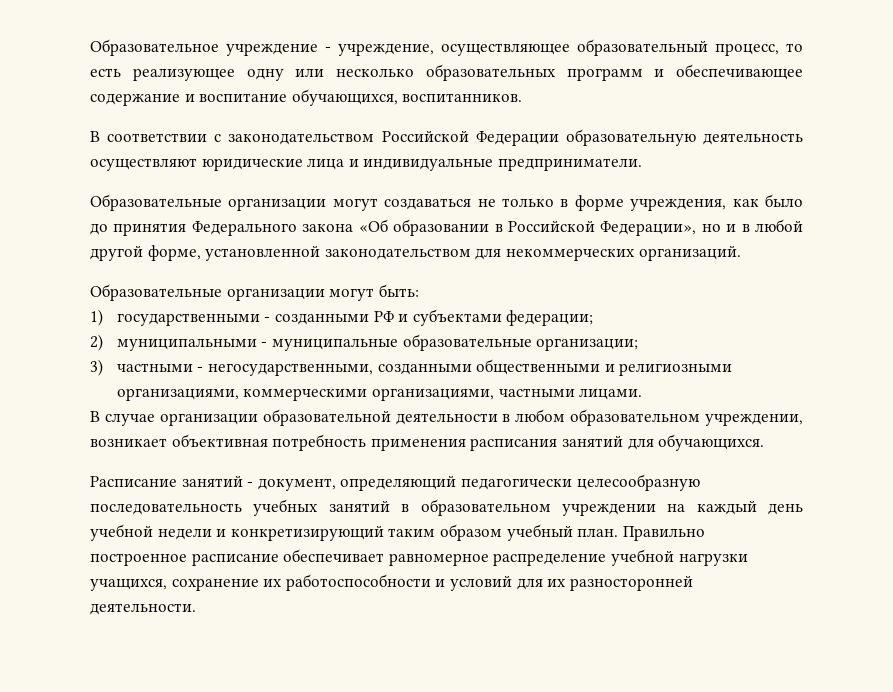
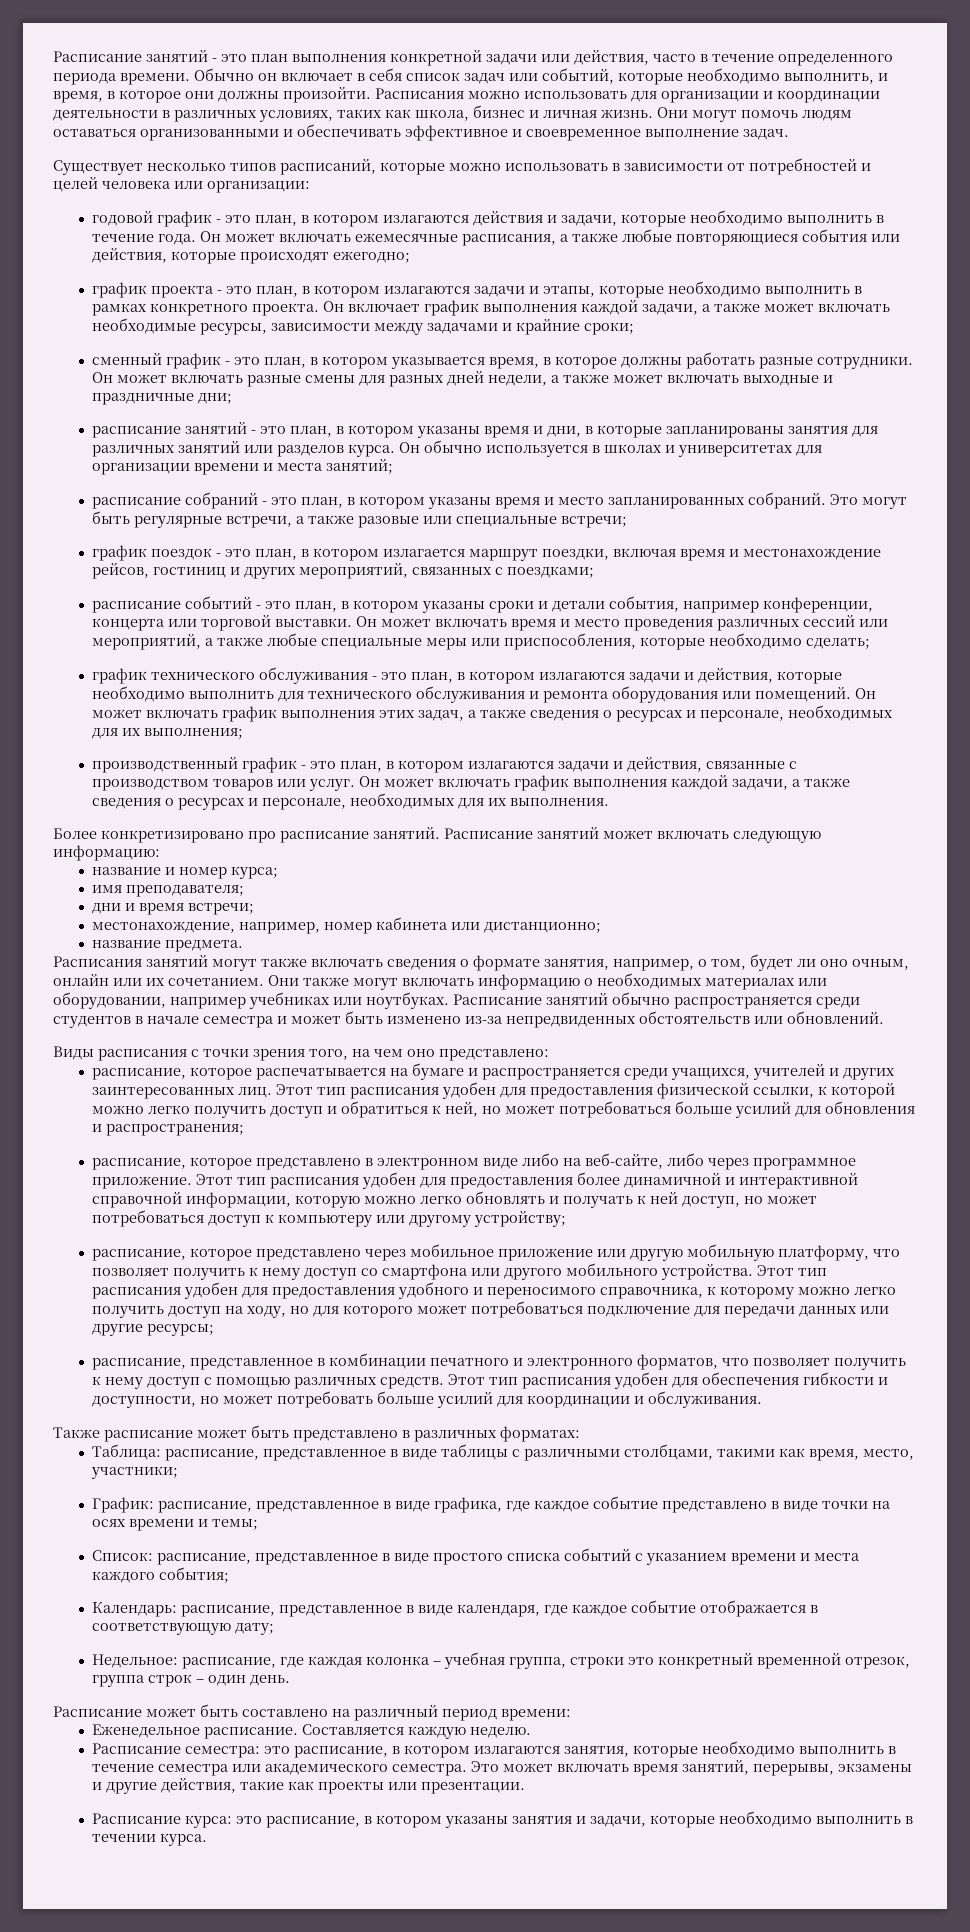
[90,39,803,56] [90,64,803,81] [90,89,523,106] [90,129,803,146] [90,158,642,171] [90,194,803,211] [90,219,803,236] [90,245,741,261] [90,284,419,301] [90,309,594,326] [90,334,639,351] [90,359,733,376] [116,388,643,401] [90,409,803,426] [90,434,765,451] [90,474,700,491] [90,499,803,516] [90,524,705,541] [90,549,748,566] [90,574,693,591] [90,603,196,615] Образовательное учреждение - учреждение, осуществляющее образовательный процесс, то есть реализующее одну или несколько образовательных программ и обеспечивающее содержание и воспитание обучающихся, воспитанников. // В соответствии с законодательством Российской Федерации образовательную деятельность осуществляют юридические лица и индивидуальные предприниматели. // Образовательные организации могут создаваться не только в форме учреждения, как было до принятия Федерального закона «Об образовании в Российской Федерации», но и в любой другой форме, установленной законодательством для некоммерческих организаций. // Образовательные организации могут быть: // 1) государственными - созданными РФ и субъектами федерации; // 2) муниципальными - муниципальные образовательные организации; // 3) частными - негосударственными, созданными общественными и религиозными организациями, коммерческими организациями, частными лицами. // В случае организации образовательной деятельности в любом образовательном учреждении, возникает объективная потребность применения расписания занятий для обучающихся. // Расписание занятий - документ, определяющий педагогически целесообразную последовательность учебных занятий в образовательном учреждении на каждый день учебной недели и конкретизирующий таким образом учебный план. Правильно построенное расписание обеспечивает равномерное распределение учебной нагрузки учащихся, сохранение их работоспособности и условий для их разносторонней деятельности. -> [53,50,893,66] [53,68,888,85] [53,87,880,103] [53,105,852,122] [53,124,789,141] [53,158,871,175] [53,177,310,193] [92,210,885,227] [92,229,901,246] [92,248,411,264] [92,281,863,298] [92,300,891,316] [92,318,635,335] [92,352,914,369] [92,371,834,387] [92,393,233,405] [92,422,879,438] [92,440,823,457] [92,459,394,475] [92,492,908,509] [92,511,628,528] [92,545,882,561] [92,563,595,579] [92,596,874,613] [92,615,889,631] [92,633,871,650] [92,667,843,684] [92,686,877,703] [92,705,894,722] [92,728,244,739] [92,757,798,773] [92,775,851,791] [92,793,610,810] [53,827,821,843] [53,845,160,861] [92,866,279,879] [92,885,245,897] [92,903,255,915] [92,917,602,934] [92,940,244,952] [53,954,909,971] [53,973,827,990] [53,992,860,1009] [53,1011,884,1028] [53,1046,549,1061] [92,1063,896,1080] [92,1082,896,1099] [92,1101,916,1118] [92,1124,245,1136] [92,1153,857,1170] [92,1172,859,1189] [92,1191,818,1208] [92,1210,567,1227] [92,1244,901,1261] [92,1263,828,1280] [92,1282,897,1299] [92,1301,890,1318] [92,1324,215,1336] [92,1353,907,1370] [92,1372,889,1389] [92,1391,763,1408] [53,1425,580,1442] [92,1444,915,1461] [91,1466,179,1479] [92,1496,891,1513] [92,1519,259,1531] [92,1548,860,1565] [92,1567,230,1583] [92,1600,819,1617] [92,1623,275,1635] [92,1652,911,1669] [92,1674,291,1687] [53,1704,571,1721] [92,1724,532,1739] [92,1741,897,1758] [92,1760,913,1776] [92,1778,526,1794] [92,1811,914,1828] [92,1833,208,1846] Расписание занятий - это план выполнения конкретной задачи или действия, часто в течение определенного периода времени. Обычно он включает в себя список задач или событий, которые необходимо выполнить, и время, в которое они должны произойти. Расписания можно использовать для организации и координации деятельности в различных условиях, таких как школа, бизнес и личная жизнь. Они могут помочь людям оставаться организованными и обеспечивать эффективное и своевременное выполнение задач. // Существует несколько типов расписаний, которые можно использовать в зависимости от потребностей и целей человека или организации: // годовой график - это план, в котором излагаются действия и задачи, которые необходимо выполнить в течение года. Он может включать ежемесячные расписания, а также любые повторяющиеся события или действия, которые происходят ежегодно; // график проекта - это план, в котором излагаются задачи и этапы, которые необходимо выполнить в рамках конкретного проекта. Он включает график выполнения каждой задачи, а также может включать необходимые ресурсы, зависимости между задачами и крайние сроки; // сменный график - это план, в котором указывается время, в которое должны работать разные сотрудники. Он может включать разные смены для разных дней недели, а также может включать выходные и праздничные дни; // расписание занятий - это план, в котором указаны время и дни, в которые запланированы занятия для различных занятий или разделов курса. Он обычно используется в школах и университетах для организации времени и места занятий; // расписание собраний - это план, в котором указаны время и место запланированных собраний. Это могут быть регулярные встречи, а также разовые или специальные встречи; // график поездок - это план, в котором излагается маршрут поездки, включая время и местонахождение рейсов, гостиниц и других мероприятий, связанных с поездками; // расписание событий - это план, в котором указаны сроки и детали события, например конференции, концерта или торговой выставки. Он может включать время и место проведения различных сессий или мероприятий, а также любые специальные меры или приспособления, которые необходимо сделать; // график технического обслуживания - это план, в котором излагаются задачи и действия, которые необходимо выполнить для технического обслуживания и ремонта оборудования или помещений. Он может включать график выполнения этих задач, а также сведения о ресурсах и персонале, необходимых для их выполнения; // производственный график - это план, в котором излагаются задачи и действия, связанные с производством товаров или услуг. Он может включать график выполнения каждой задачи, а также сведения о ресурсах и персонале, необходимых для их выполнения. // Более конкретизировано про расписание занятий. Расписание занятий может включать следующую информацию: // название и номер курса; // имя преподавателя; // дни и время встречи; // местонахождение, например, номер кабинета или дистанционно; // название предмета. // Расписания занятий могут также включать сведения о формате занятия, например, о том, будет ли оно очным, онлайн или их сочетанием. Они также могут включать информацию о необходимых материалах или оборудовании, например учебниках или ноутбуках. Расписание занятий обычно распространяется среди студентов в начале семестра и может быть изменено из-за непредвиденных обстоятельств или обновлений. // Виды расписания с точки зрения того, на чем оно представлено: // расписание, которое распечатывается на бумаге и распространяется среди учащихся, учителей и других заинтересованных лиц. Этот тип расписания удобен для предоставления физической ссылки, к которой можно легко получить доступ и обратиться к ней, но может потребоваться больше усилий для обновления и распространения; // расписание, которое представлено в электронном виде либо на веб-сайте, либо через программное приложение. Этот тип расписания удобен для предоставления более динамичной и интерактивной справочной информации, которую можно легко обновлять и получать к ней доступ, но может потребоваться доступ к компьютеру или другому устройству; // расписание, которое представлено через мобильное приложение или другую мобильную платформу, что позволяет получить к нему доступ со смартфона или другого мобильного устройства. Этот тип расписания удобен для предоставления удобного и переносимого справочника, к которому можно легко получить доступ на ходу, но для которого может потребоваться подключение для передачи данных или другие ресурсы; // расписание, представленное в комбинации печатного и электронного форматов, что позволяет получить к нему доступ с помощью различных средств. Этот тип расписания удобен для обеспечения гибкости и доступности, но может потребовать больше усилий для координации и обслуживания. // Также расписание может быть представлено в различных форматах: // Таблица: расписание, представленное в виде таблицы с различными столбцами, такими как время, место, участники; // График: расписание, представленное в виде графика, где каждое событие представлено в виде точки на осях времени и темы; // Список: расписание, представленное в виде простого списка событий с указанием времени и места каждого события; // Календарь: расписание, представленное в виде календаря, где каждое событие отображается в соответствующую дату; // Недельное: расписание, где каждая колонка – учебная группа, строки это конкретный временной отрезок, группа строк – один день. // Расписание может быть составлено на различный период времени: // Еженедельное расписание. Составляется каждую неделю. // Расписание семестра: это расписание, в котором излагаются занятия, которые необходимо выполнить в течение семестра или академического семестра. Это может включать время занятий, перерывы, экзамены и другие действия, такие как проекты или презентации. // Расписание курса: это расписание, в котором указаны занятия и задачи, которые необходимо выполнить в течении курса.

